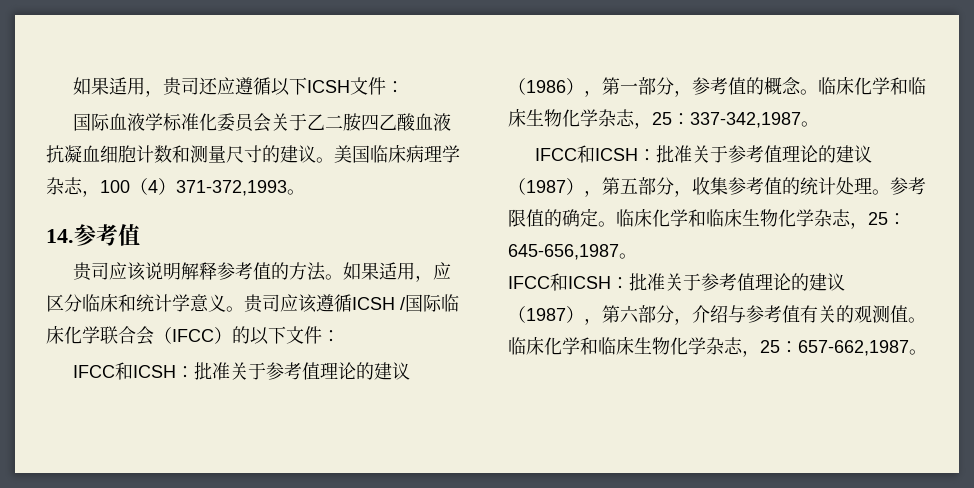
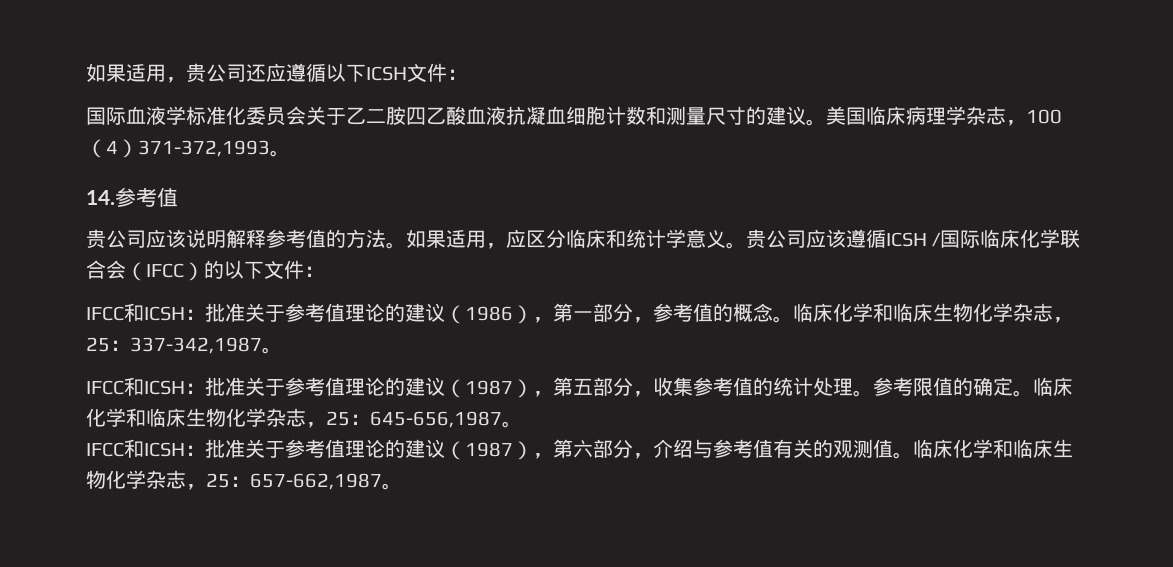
(183, 86) none -> [206,64,226,82] 公
(93, 271) none -> [106,230,126,248] 公
(263, 303) none -> [766,230,786,248] 公

